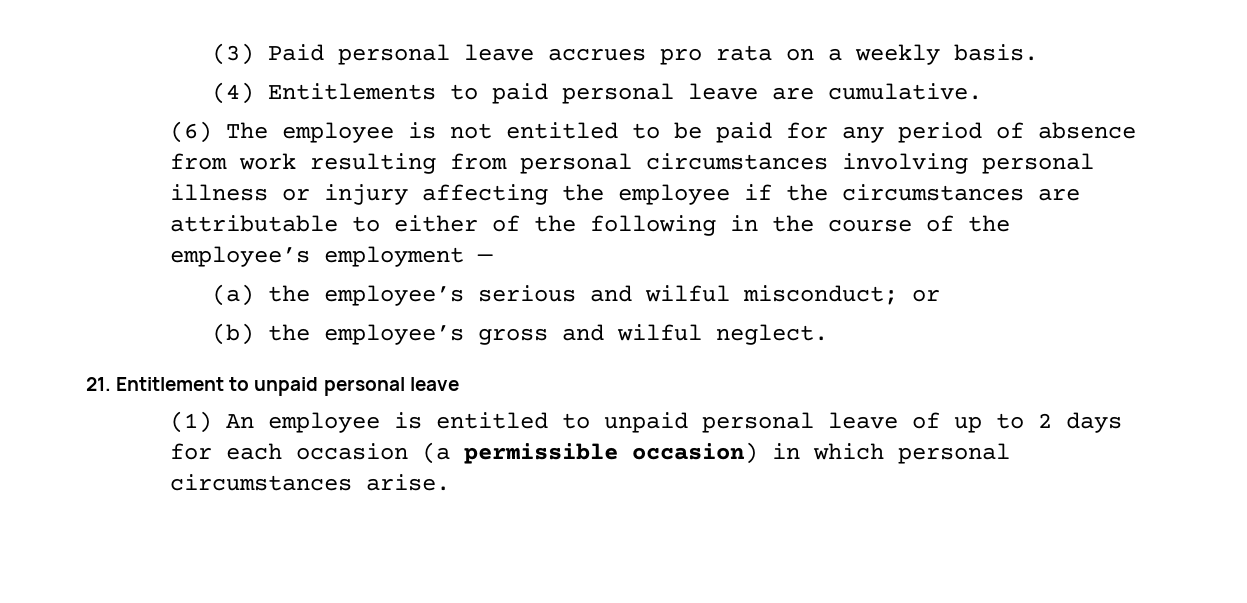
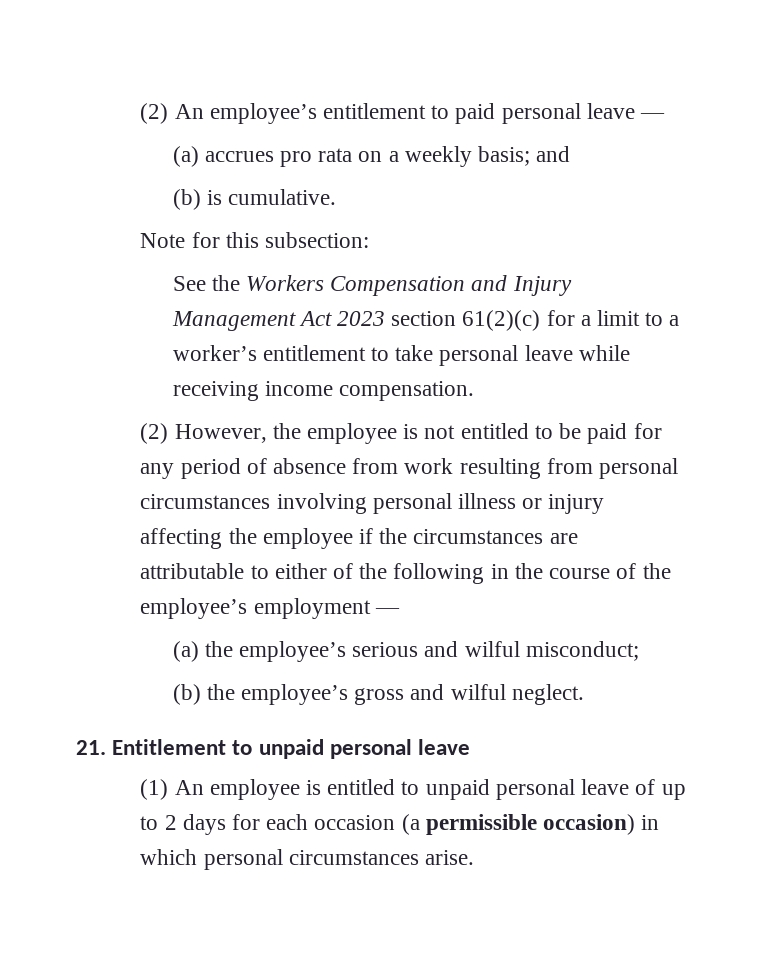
[211,43,534,65] (3) Paid personal leave -> [140,103,666,124] [172,146,199,167] (2) An employee’s entitlement to paid personal leave — // (a)
[953,44,1038,61] [211,82,982,104] [169,121,268,143] basis. // (4) Entitlements to paid personal leave are cumulative. // (6) The -> [478,146,571,166] [172,189,337,210] [140,232,370,248] [172,275,572,296] [171,310,680,331] [172,345,630,366] [172,381,475,401] [140,423,301,444] basis; and // (b) is cumulative. // Note for this subsection: // See the Workers Compensation and Injury Management Act 2023 section 61(2)(c) for a limit to a worker’s entitlement to take personal leave while receiving income compensation. // (2) However, the
[911,289,940,302] or -> (639, 651) none

